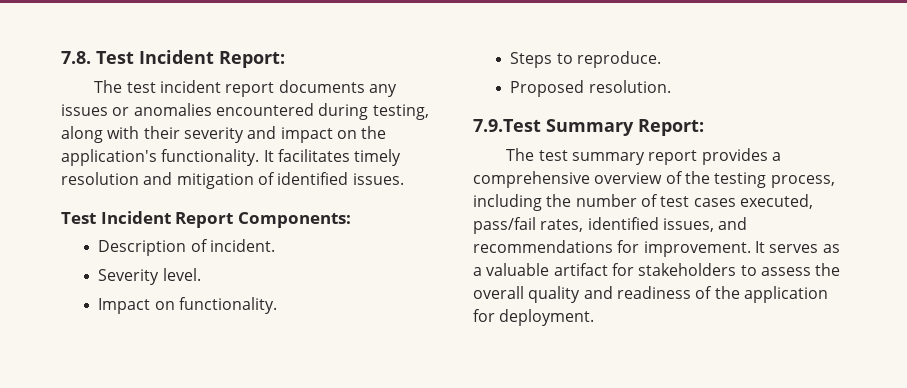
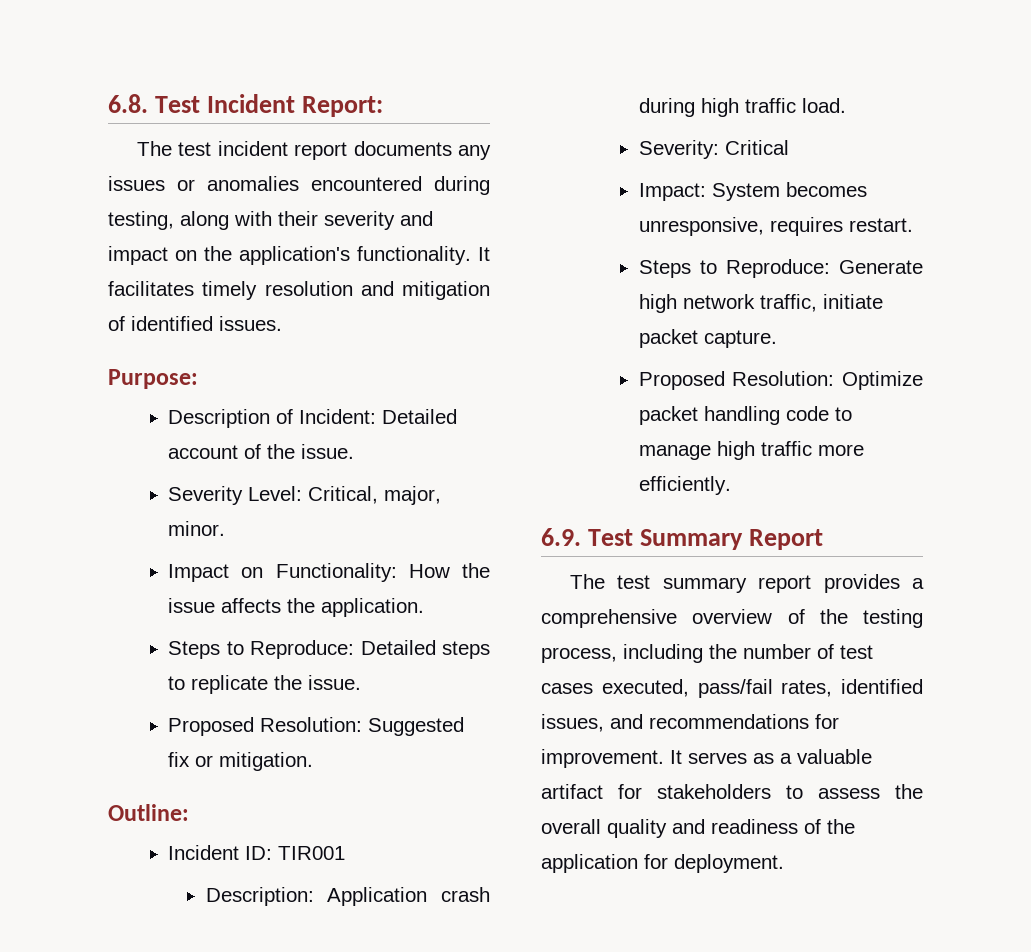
[61,51,91,64] 7.8. -> [108,94,148,113] 6.8.
[61,211,351,228] [98,239,275,256] [98,268,201,285] [98,297,277,314] [510,51,661,68] [510,80,671,97] [473,119,704,136] Test Incident Report Components: // Description of incident. // Severity level. // Impact on functionality. // Steps to reproduce. // Proposed resolution. // 7.9.Test Summary Report: -> [108,369,198,389] [168,409,458,428] [168,444,355,459] [168,486,442,505] [168,521,226,536] [168,563,491,582] [168,598,425,617] [168,640,491,659] [168,675,362,694] [168,717,465,736] [168,752,314,771] [108,804,189,821] [168,845,346,860] [205,887,490,906] [638,98,846,117] [638,140,789,159] [638,182,867,201] [638,217,913,236] [638,259,923,278] [638,294,883,313] [638,329,777,348] [638,371,923,390] [638,406,852,425] [638,441,864,460] [638,476,731,495] [541,528,823,550] Purpose: // Description of Incident: Detailed account of the issue. // Severity Level: Critical, major, minor. // Impact on Functionality: How the issue affects the application. // Steps to Reproduce: Detailed steps to replicate the issue. // Proposed Resolution: Suggested fix or mitigation. // Outline: // Incident ID: TIR001 // Description: Application crash during high traffic load. // Severity: Critical // Impact: System becomes unresponsive, requires restart. // Steps to Reproduce: Generate high network traffic, initiate packet capture. // Proposed Resolution: Optimize packet handling code to manage high traffic more efficiently. // 6.9. Test Summary Report

